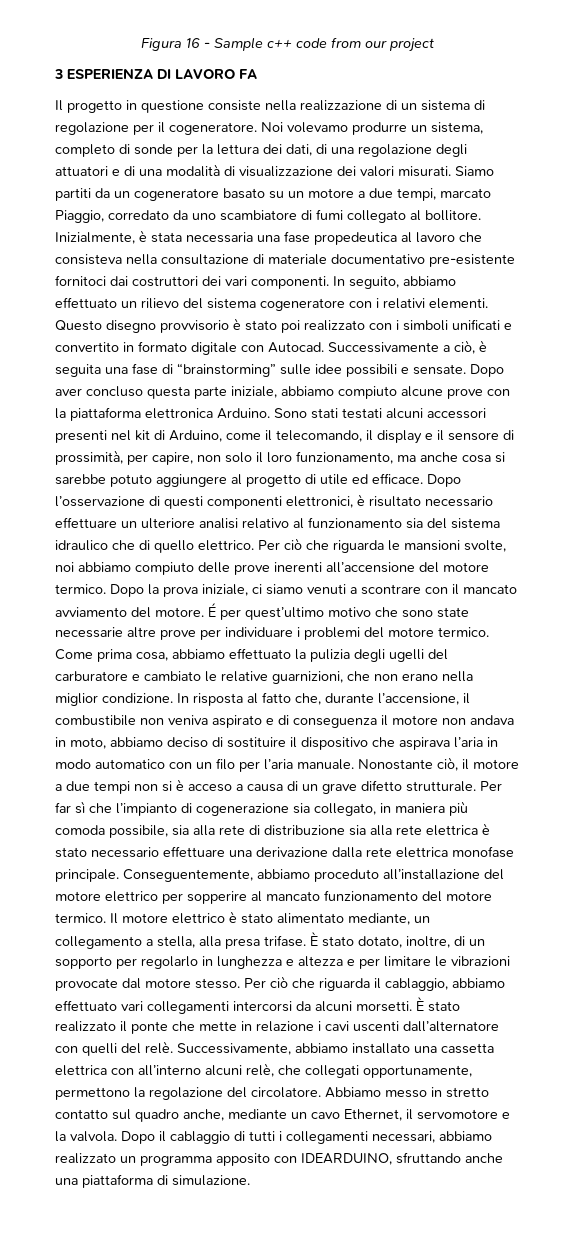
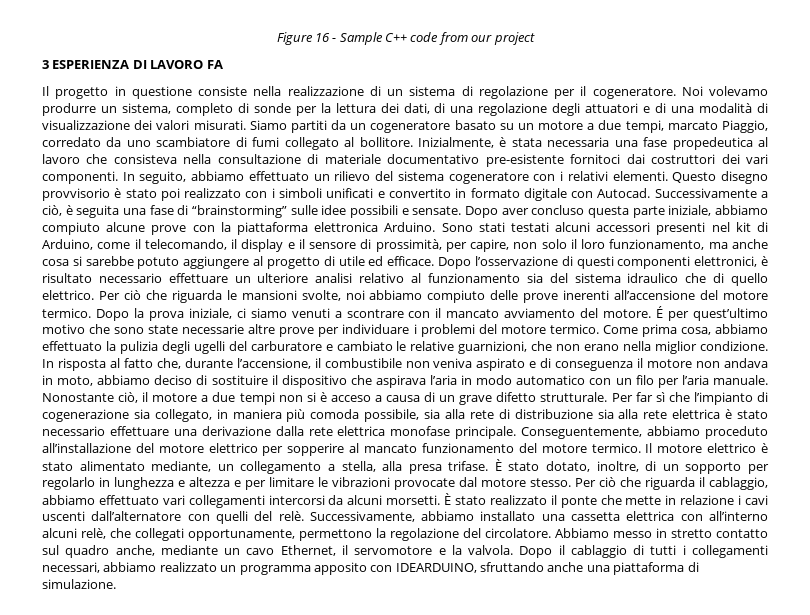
[140,38,182,51] Figura -> [276,32,313,45] Figure
[266,39,292,48] c++ -> [385,33,407,42] C++

